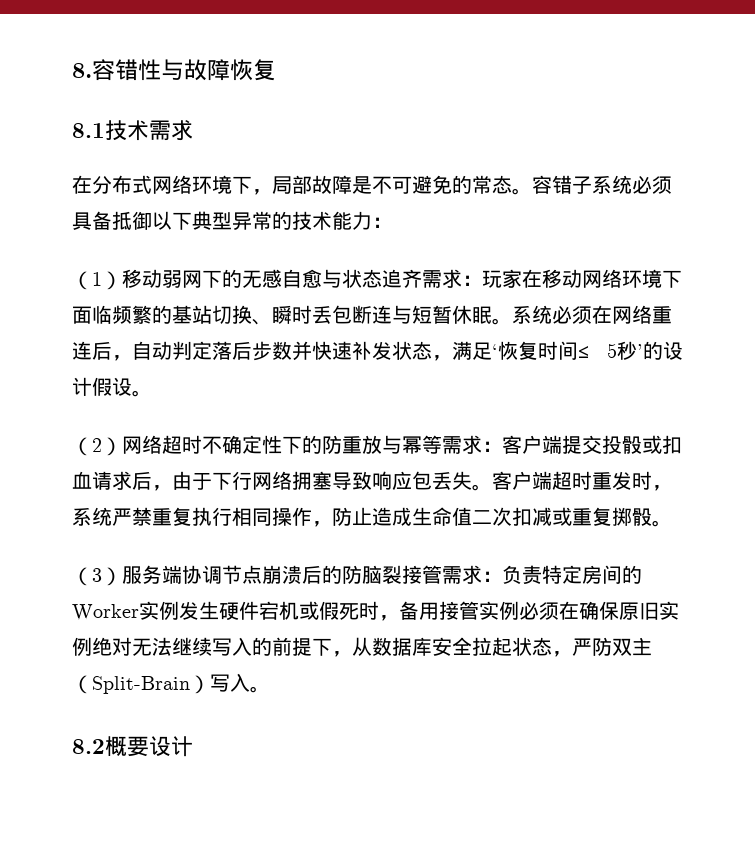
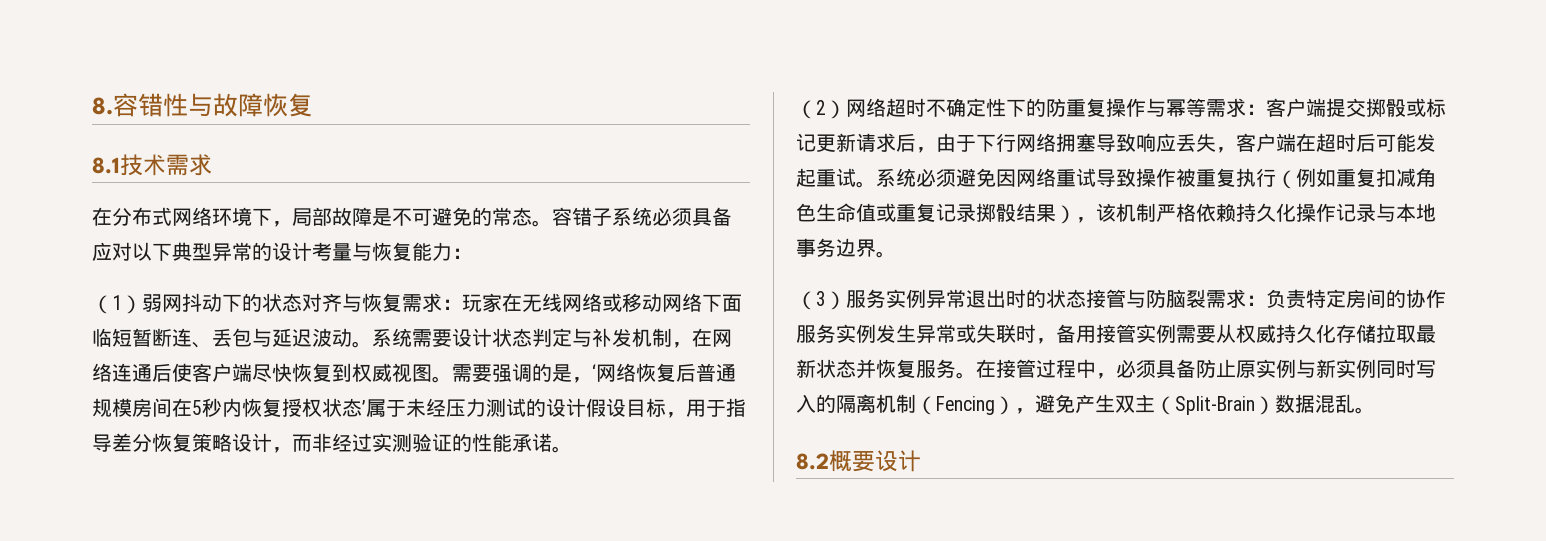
[112,211,152,230] 抵御 -> [92,242,132,261] 应对
[292,211,332,230] 技术 -> [272,242,412,261] 设计考量与恢复
[122,269,682,288] [72,305,672,325] [72,341,683,361] [72,377,132,396] 移动弱网下的无感自愈与状态追齐需求：玩家在移动网络环境下面临频繁的基站切换、瞬时丢包断连与短暂休眠。系统必须在网络重连后，自动判定落后步数并快速补发状态，满足‘恢复时间≤ 5秒’的设计假设 -> [142,293,742,312] [92,328,732,348] [92,363,736,383] [92,398,746,418] [92,433,552,453] 弱网抖动下的状态对齐与恢复需求：玩家在无线网络或移动网络下面临短暂断连、丢包与延迟波动。系统需要设计状态判定与补发机制，在网络连通后使客户端尽快恢复到权威视图。需要强调的是，‘网络恢复后普通规模房间在5秒内恢复授权状态’属于未经压力测试的设计假设目标，用于指导差分恢复策略设计，而非经过实测验证的性能承诺
[362,435,382,454] 放 -> [1086,98,1146,117] 复操作
[602,435,682,454] [72,471,92,489] 投骰或扣血 -> [1366,98,1446,117] [796,133,856,152] 掷骰或标记更新
[412,471,672,491] [72,507,672,527] [72,565,442,586] 包丢失。客户端超时重发时，系统严禁重复执行相同操作，防止造成生命值二次扣减或重复掷骰。 // （3）服务端协调节点崩溃后的防脑裂接管 -> [1176,133,1436,153] [796,168,1436,189] [796,203,1436,224] [796,238,896,258] [796,289,1206,310] 丢失，客户端在超时后可能发起重试。系统必须避免因网络重试导致操作被重复执行（例如重复扣减角色生命值或重复记录掷骰结果），该机制严格依赖持久化操作记录与本地事务边界。 // （3）服务实例异常退出时的状态接管与防脑裂
[72,601,679,621] [72,637,612,657] Worker实例发生硬件宕机或假死时，备用接管实例必须在确保原旧实例绝对无法继续写入的前提下，从数据库安全拉起状态，严防 -> [1406,289,1446,308] [796,324,1436,344] [796,359,1436,379] [796,394,1115,415] 协作服务实例发生异常或失联时，备用接管实例需要从权威持久化存储拉取最新状态并恢复服务。在接管过程中，必须具备防止原实例与新实例同时写入的隔离机制（Fencing），避免产生
[210,673,250,692] 写入 -> [1275,394,1355,413] 数据混乱

